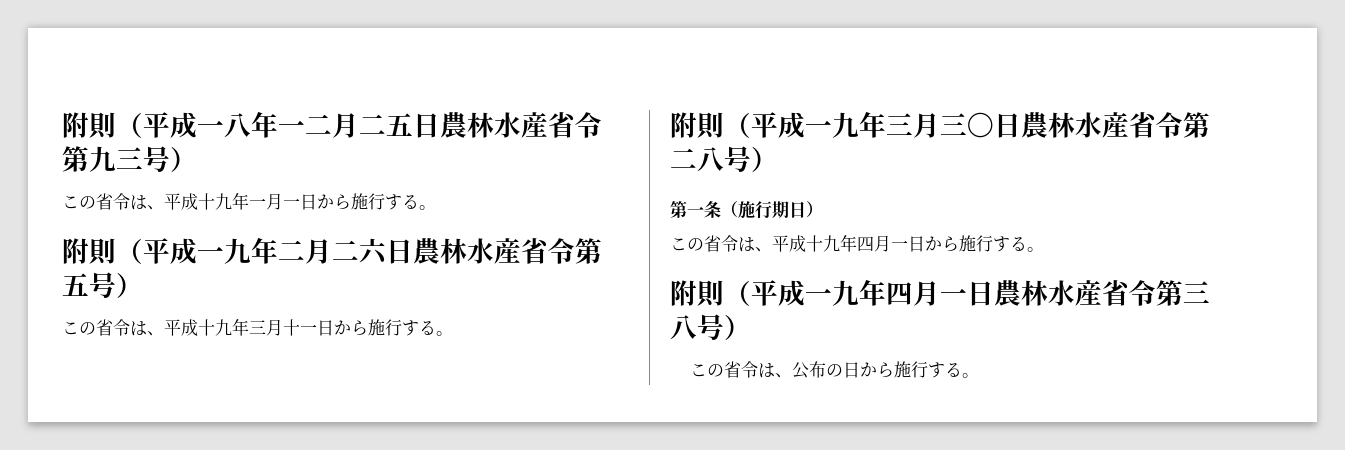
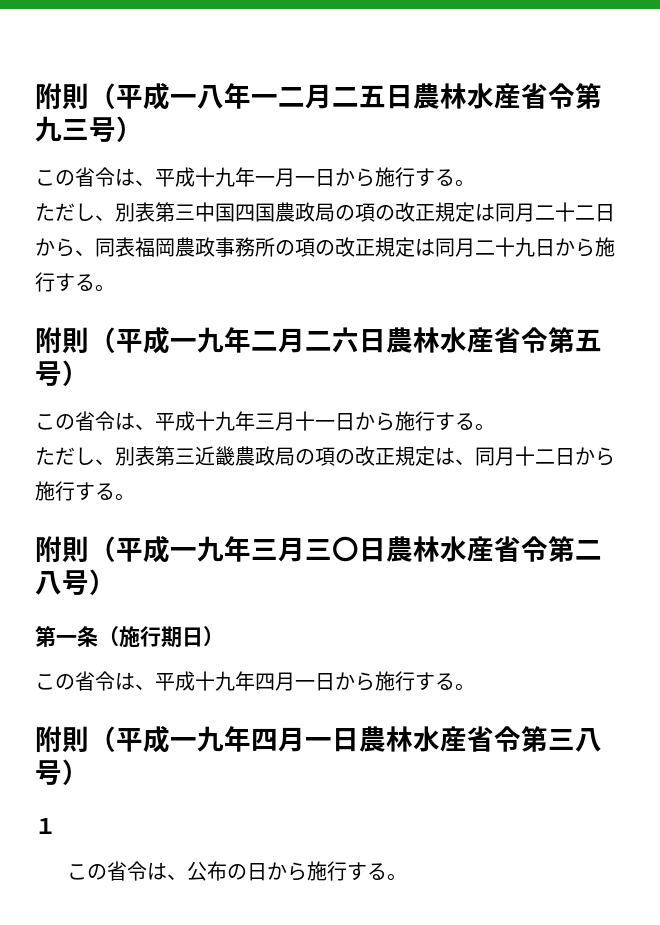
(436, 207) none -> [35,202,615,222] [35,237,615,257] [35,272,115,292] // ただし、別表第三中国四国農政局の項の改正規定は同月二十二日から、同表福岡農政事務所の項の改正規定は同月二十九日から施行する。
(453, 333) none -> [35,446,615,466] [35,481,135,501] // ただし、別表第三近畿農政局の項の改正規定は、同月十二日から施行する。
(751, 327) none -> [35,818,56,834] // １

